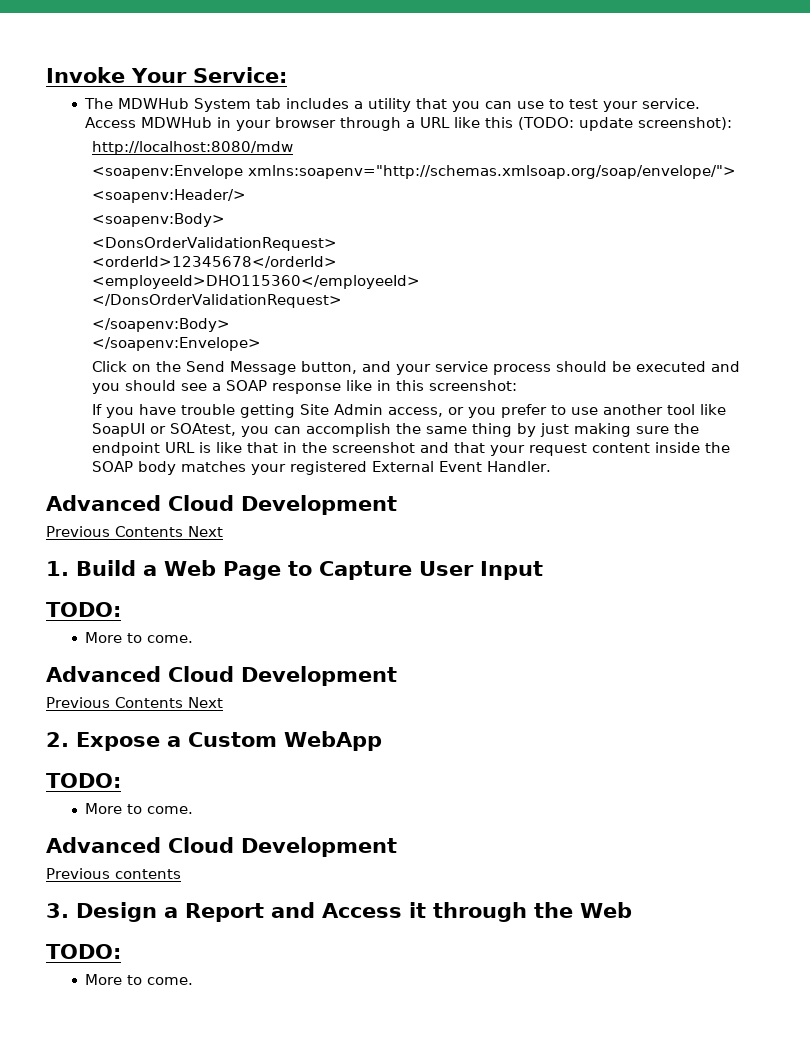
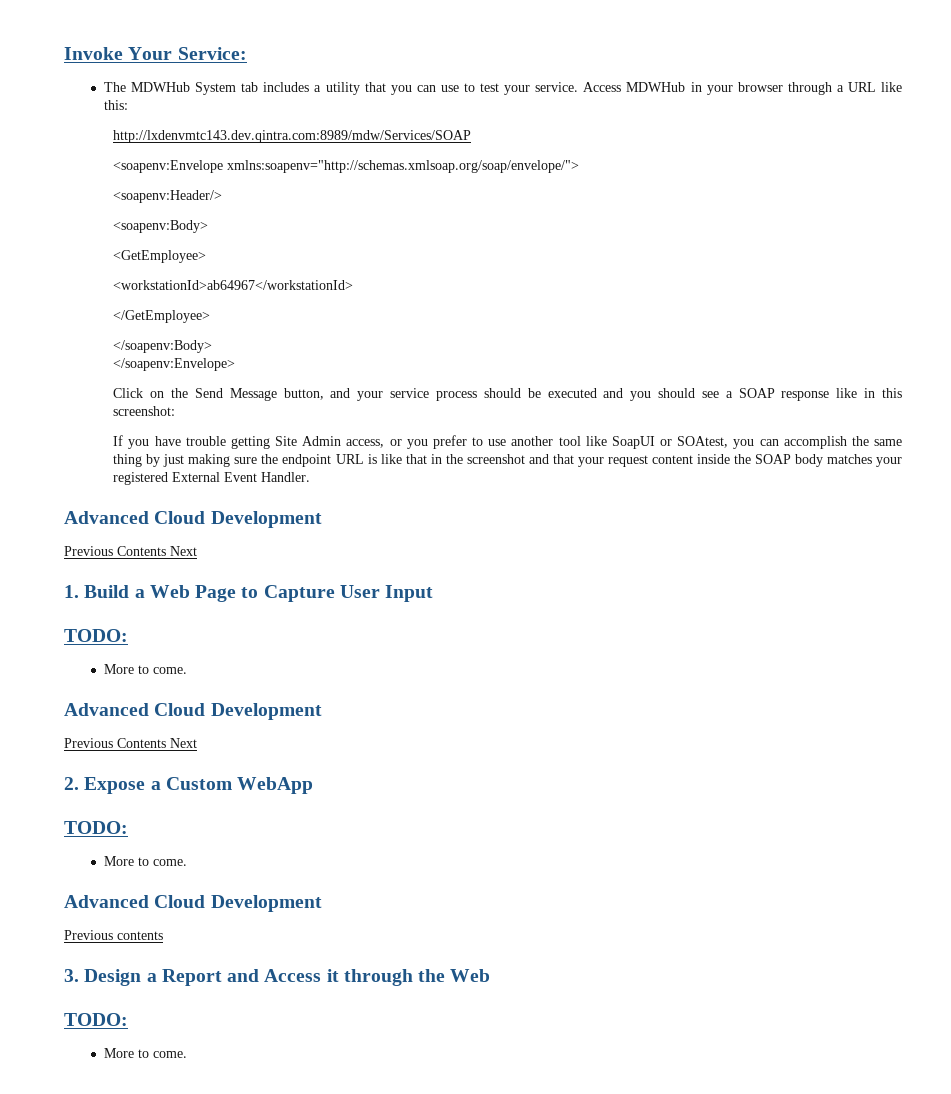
[485,117,733,131] [91,141,293,155] this (TODO: update screenshot): // http://localhost:8080/mdw -> [104,100,129,110] [113,130,472,143] this: // http://lxdenvmtc143.dev.qintra.com:8989/mdw/Services/SOAP
[91,237,337,251] [91,256,337,268] [91,275,420,289] [91,294,342,308] <DonsOrderValidationRequest> // <orderId>12345678</orderId> // <employeeId>DHO115360</employeeId> // </DonsOrderValidationRequest> -> [113,250,207,263] [113,280,354,290] [113,310,211,323] <GetEmployee> // <workstationId>ab64967</workstationId> // </GetEmployee>

